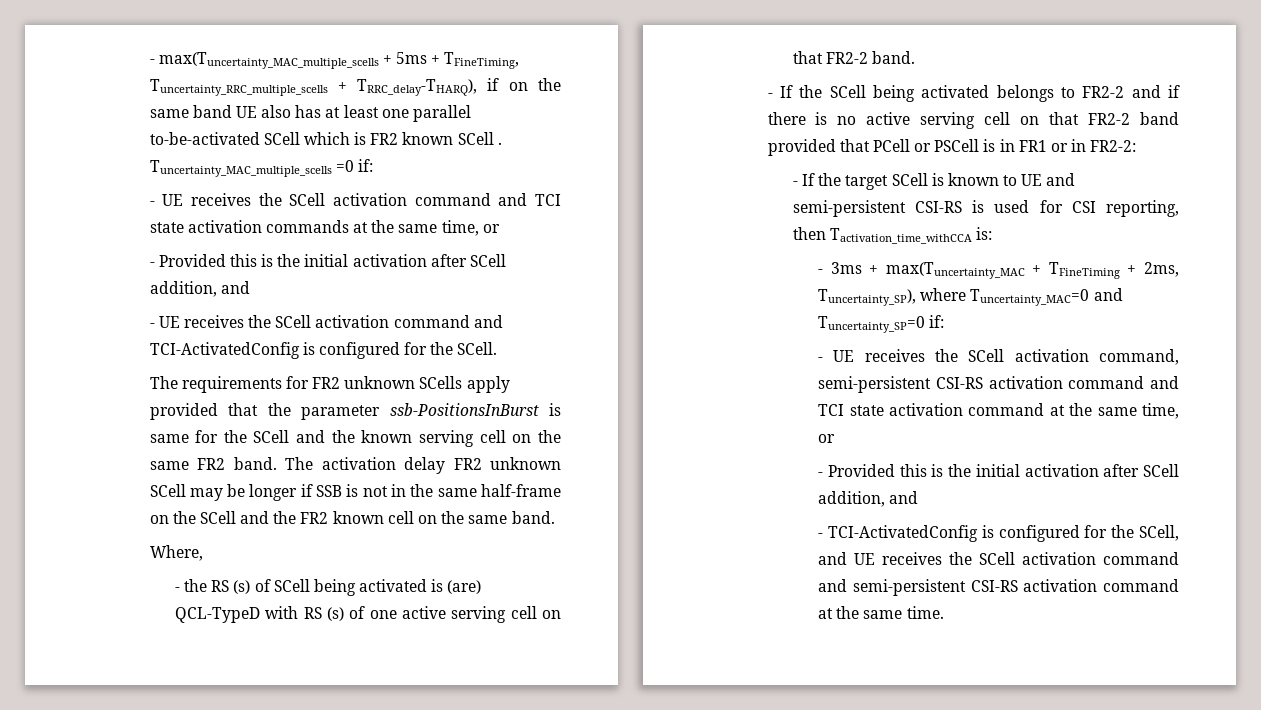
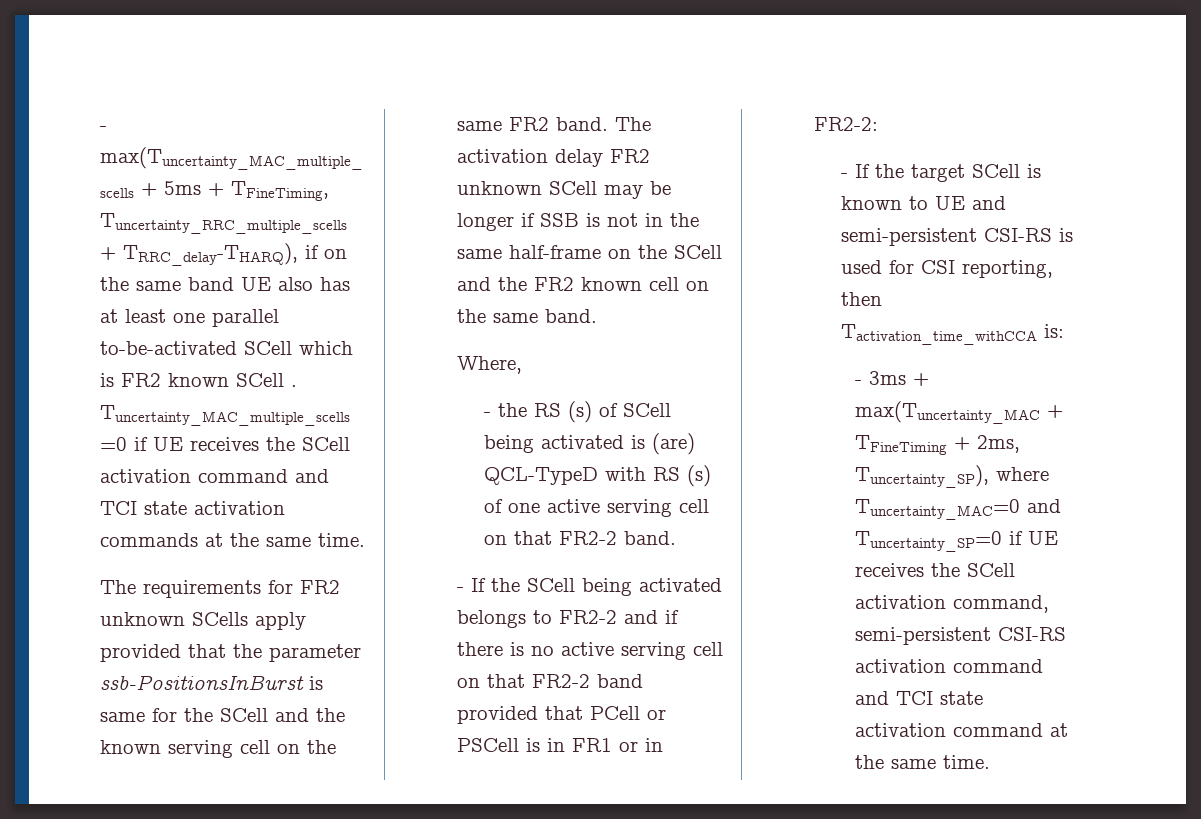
[357,159,373,172] [149,201,155,206] if: // - -> [133,437,148,451] if
[441,220,500,236] [149,254,507,267] [149,281,250,297] [149,315,503,328] [149,342,498,359] time, or // - Provided this is the initial activation after SCell addition, and // - UE receives the SCell activation command and TCI-ActivatedConfig is configured for the SCell. -> [317,533,365,547] time.
[929,315,945,328] [818,357,824,362] if: // - -> [1009,531,1024,545] if
[1142,403,1179,419] [818,434,836,443] [818,464,1179,477] [818,491,919,507] [818,525,1179,542] [818,552,1179,565] [818,579,1179,596] [818,606,903,619] time, or // - Provided this is the initial activation after SCell addition, and // - TCI-ActivatedConfig is configured for the SCell, and UE receives the SCell activation command and semi-persistent CSI-RS activation command at the same -> (937, 764) none

